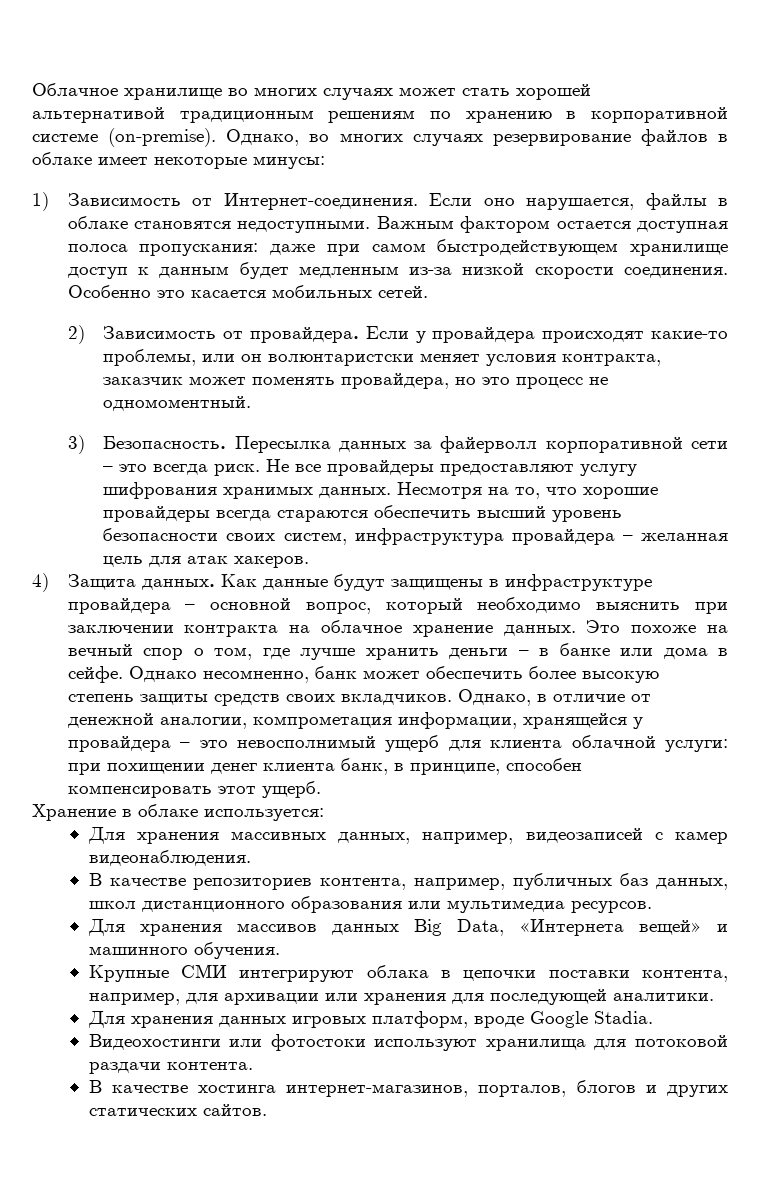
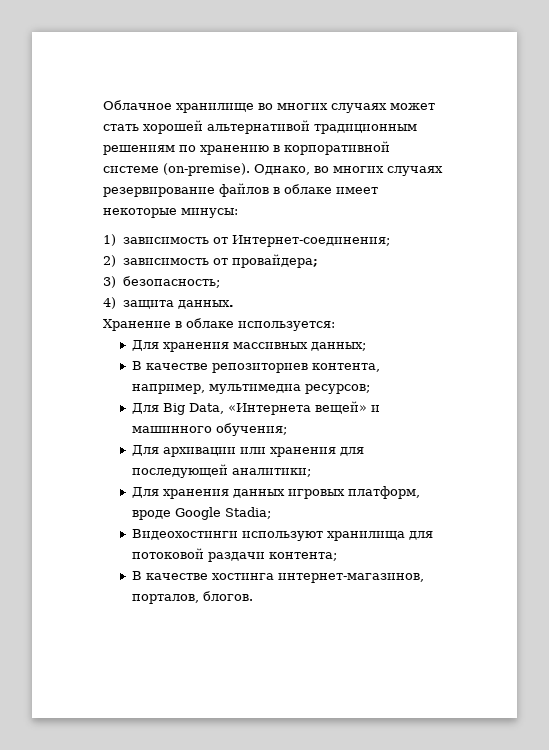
[67,193,728,210] [67,216,728,233] [67,239,728,256] [67,262,728,279] [67,285,428,298] [67,325,728,344] [103,349,662,366] [103,373,609,389] [103,396,252,411] [67,435,729,454] [103,459,638,476] [103,482,659,499] [103,505,623,522] [103,528,728,545] [103,556,310,568] Зависимость от Интернет-соединения. Если оно нарушается, файлы в облаке становятся недоступными. Важным фактором остается доступная полоса пропускания: даже при самом быстродействующем хранилище доступ к данным будет медленным из-за низкой скорости соединения. Особенно это касается мобильных сетей. // 2) Зависимость от провайдера. Если у провайдера происходят какие-то проблемы, или он волюнтаристски меняет условия контракта, заказчик может поменять провайдера, но это процесс не одномоментный. // 3) Безопасность. Пересылка данных за файерволл корпоративной сети – это всегда риск. Не все провайдеры предоставляют услугу шифрования хранимых данных. Несмотря на то, что хорошие провайдеры всегда стараются обеспечить высший уровень безопасности своих систем, инфраструктура провайдера – желанная цель для атак хакеров. -> [122,235,390,247] [103,254,318,268] [103,276,220,288] зависимость от Интернет-соединения; // 2) зависимость от провайдера; // 3) безопасность;
[67,574,652,591] [67,597,728,614] [67,620,728,637] [67,643,728,660] [67,666,659,683] [67,689,651,706] [67,712,643,729] [67,735,728,752] [67,758,582,775] [67,781,321,798] Защита данных. Как данные будут защищены в инфраструктуре провайдера – основной вопрос, который необходимо выяснить при заключении контракта на облачное хранение данных. Это похоже на вечный спор о том, где лучше хранить деньги – в банке или дома в сейфе. Однако несомненно, банк может обеспечить более высокую степень защиты средств своих вкладчиков. Однако, в отличие от денежной аналогии, компрометация информации, хранящейся у провайдера – это невосполнимый ущерб для клиента облачной услуги: при похищении денег клиента банк, в принципе, способен компенсировать этот ущерб. -> [122,300,234,309] защита данных.
[338,828,728,844] [88,850,251,866] данных, например, видеозаписей с камер видеонаблюдения. -> [310,342,366,351] данных;
[513,873,728,890] [88,896,652,913] [87,919,399,936] публичных баз данных, школ дистанционного образования или мультимедиа ресурсов. // Для хранения массивов данных -> [208,384,370,394] [131,403,159,414] мультимедиа ресурсов; // Для
[193,942,280,959] [88,964,728,982] [88,992,218,1005] обучения. // Крупные СМИ интегрируют облака в цепочки поставки контента, например, для -> [215,423,287,436] [131,445,159,456] обучения; // Для
[612,993,714,1001] аналитики. -> [231,468,311,477] аналитики;
[593,1011,653,1024] Stadia. -> [224,507,271,519] Stadia;
[229,1034,366,1051] или фотостоки -> (238, 534) none
[166,1062,253,1070] контента. -> [268,552,337,561] контента;
[576,1080,728,1097] [88,1104,267,1116] блогов и других статических сайтов. -> [202,591,253,601] блогов.

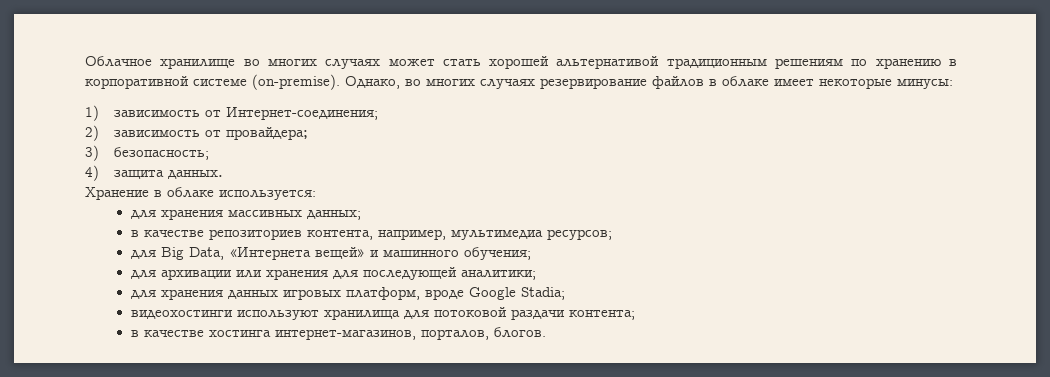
[131,340,159,351] Для -> [130,210,156,219] для
[131,361,142,370] В -> [130,230,139,237] в
[131,403,159,414] Для -> [130,250,156,259] для
[131,445,159,456] Для -> [130,270,156,279] для
[131,487,159,498] Для -> [130,290,156,299] для
[131,529,238,540] Видеохостинги -> [130,310,233,319] видеохостинги
[131,571,142,580] В -> [130,330,139,337] в

